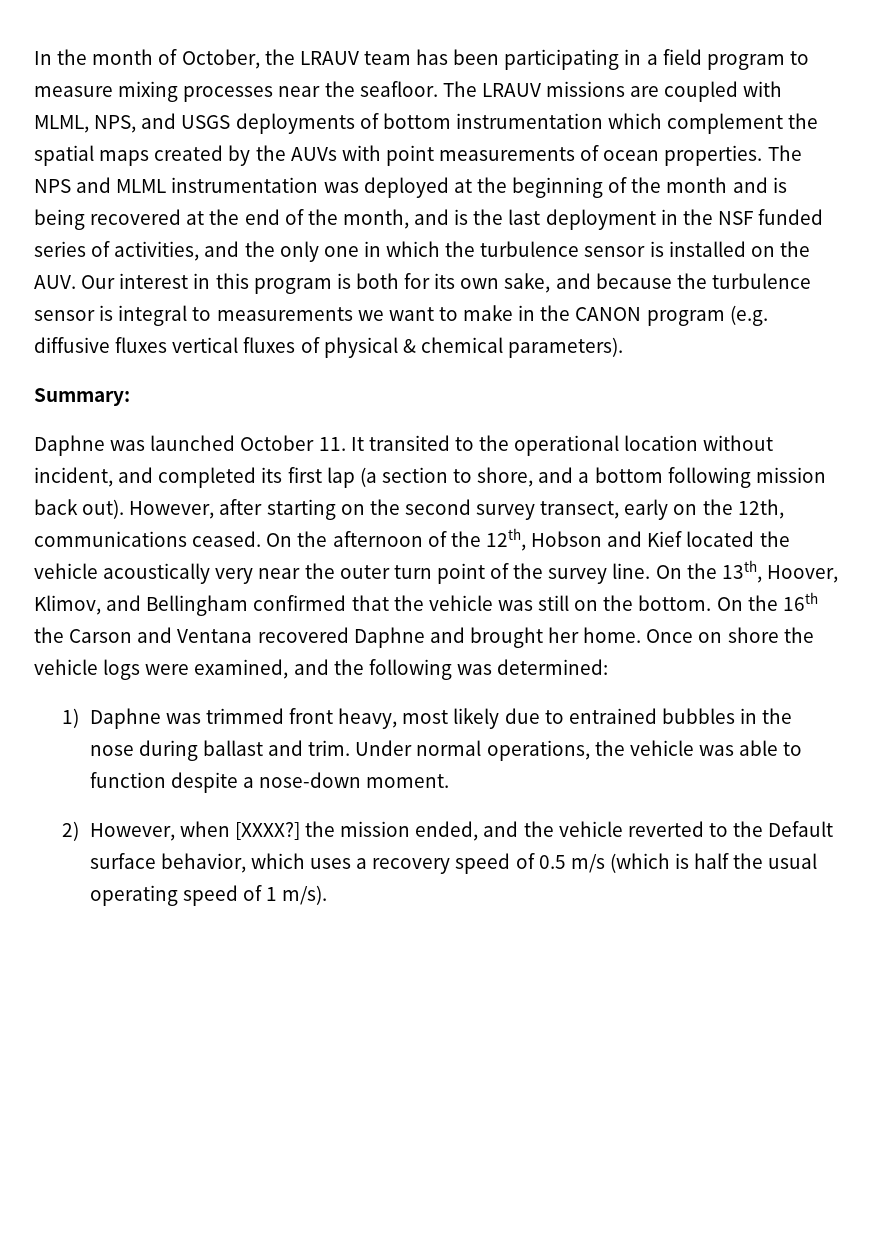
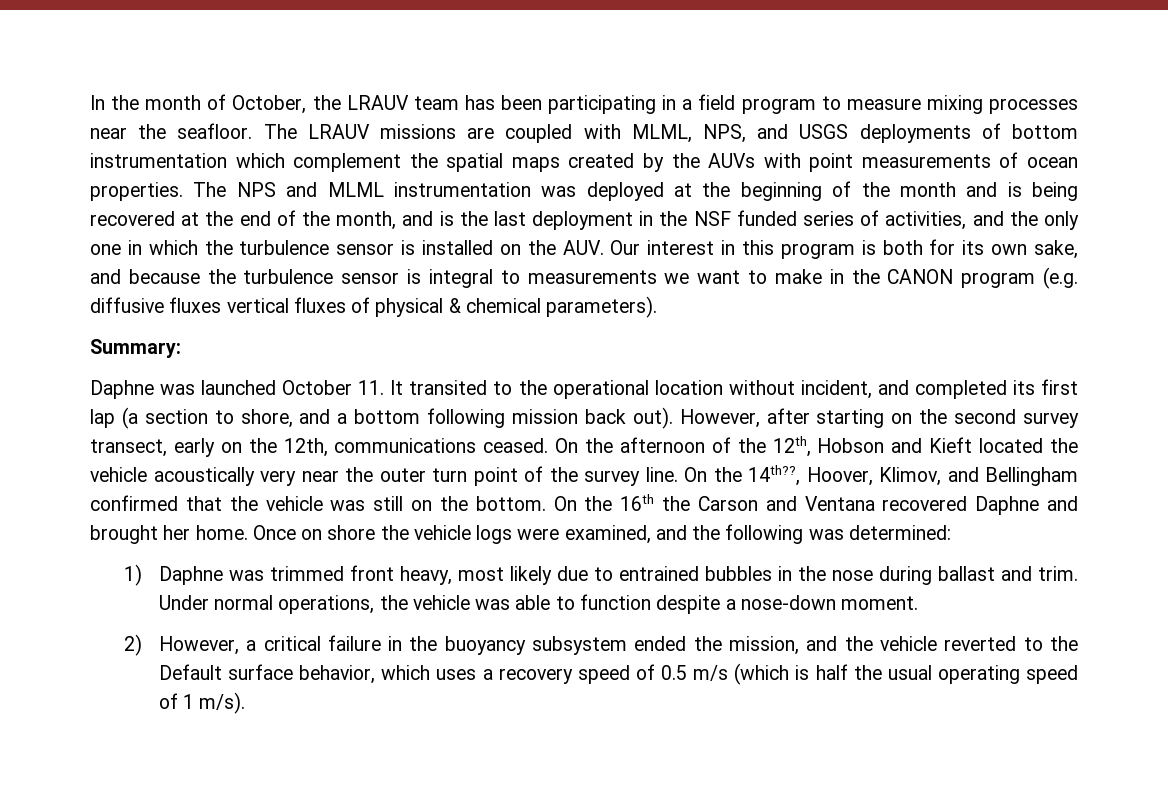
[647,531,683,547] Kief -> [929,437,973,453] Kieft
[721,560,762,583] 13th, -> [748,465,800,486] 14th??,
[179,821,479,841] when [XXXX?] the mission ended, -> [246,635,800,655] a critical failure in the buoyancy subsystem ended the mission,

